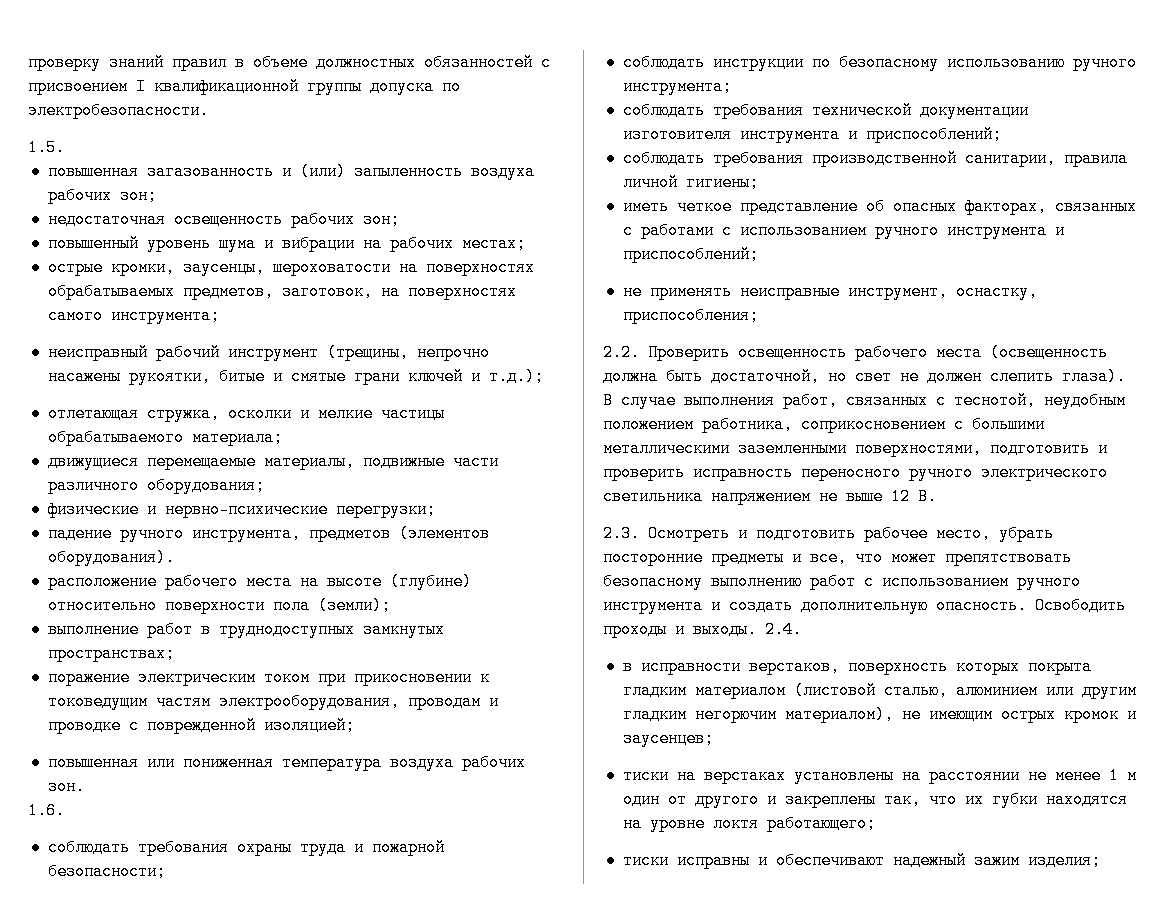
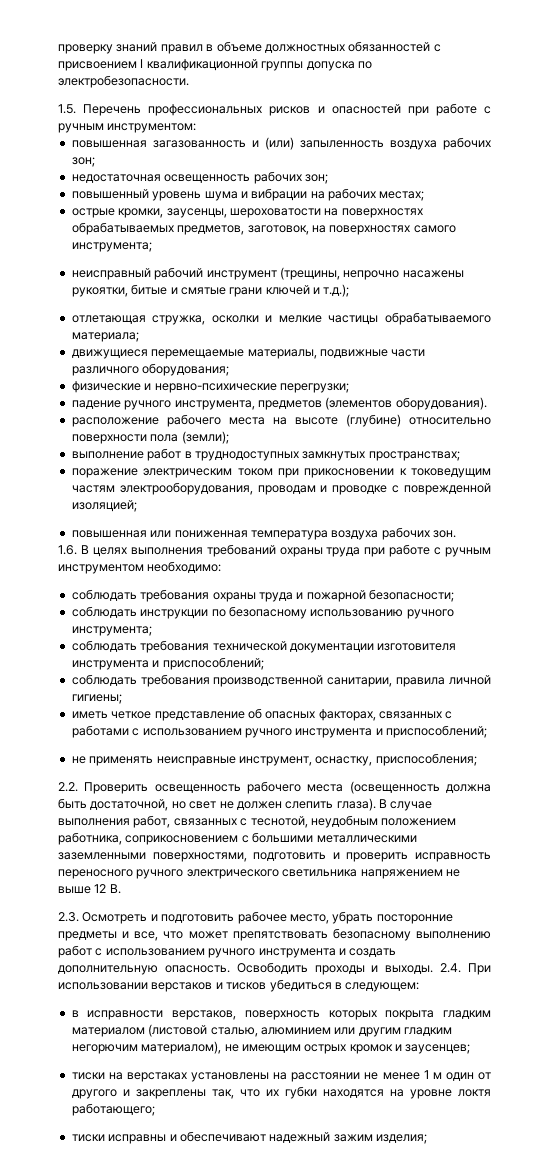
(65, 147) none -> [83,103,491,116] [58,123,197,133] Перечень профессиональных рисков и опасностей при работе с ручным инструментом:
(65, 810) none -> [80,544,491,557] [58,561,222,574] В целях выполнения требований охраны труда при работе с ручным инструментом необходимо:
(802, 629) none -> [467,963,491,975] [58,979,420,992] При использовании верстаков и тисков убедиться в следующем:

